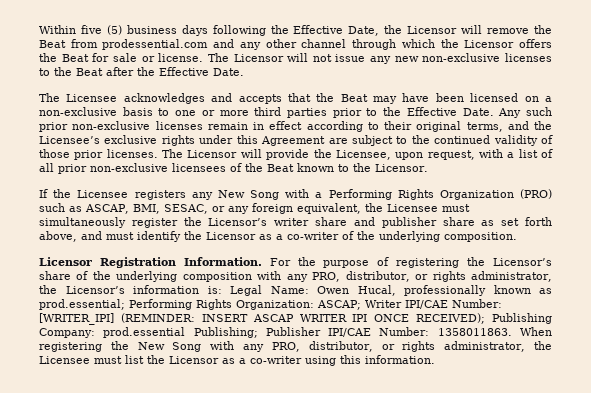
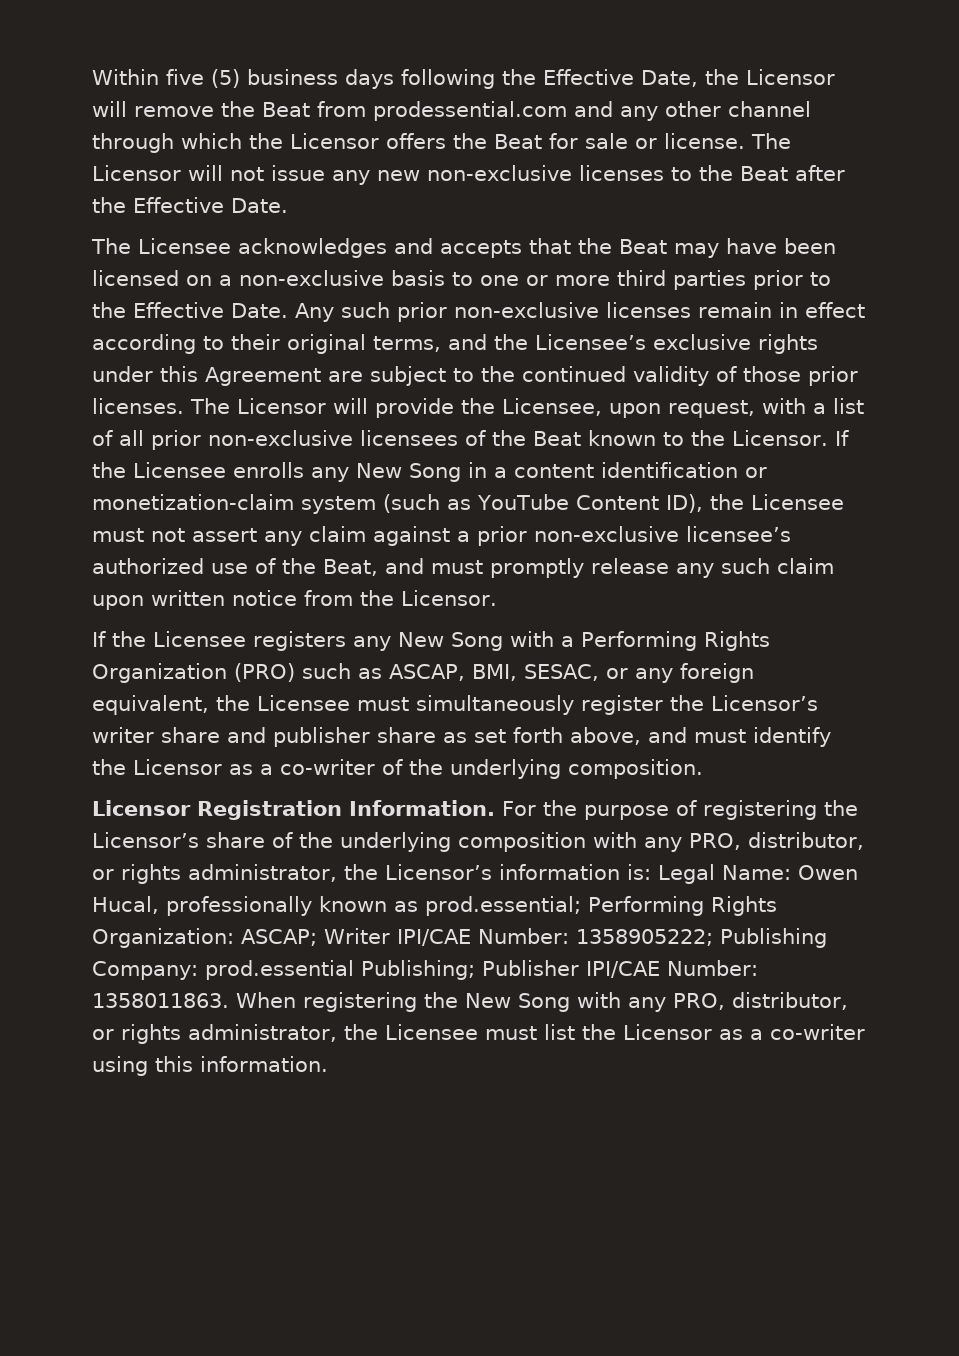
(428, 168) none -> [834,430,849,446] [92,462,767,482] [92,494,844,514] [92,526,791,546] [92,558,834,578] [92,590,497,610] If the Licensee enrolls any New Song in a content identification or monetization-claim system (such as YouTube Content ID), the Licensee must not assert any claim against a prior non-exclusive licensee’s authorized use of the Beat, and must promptly release any such claim upon written notice from the Licensor.
[39,313,486,325] [WRITER_IPI] (REMINDER: INSERT ASCAP WRITER IPI ONCE RECEIVED); -> [575,929,713,946] 1358905222;

